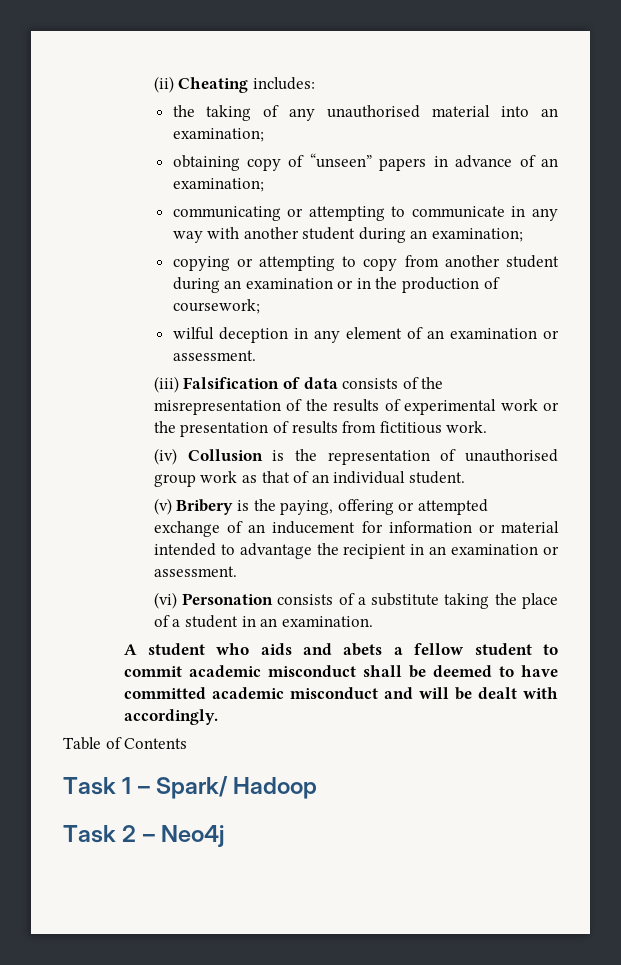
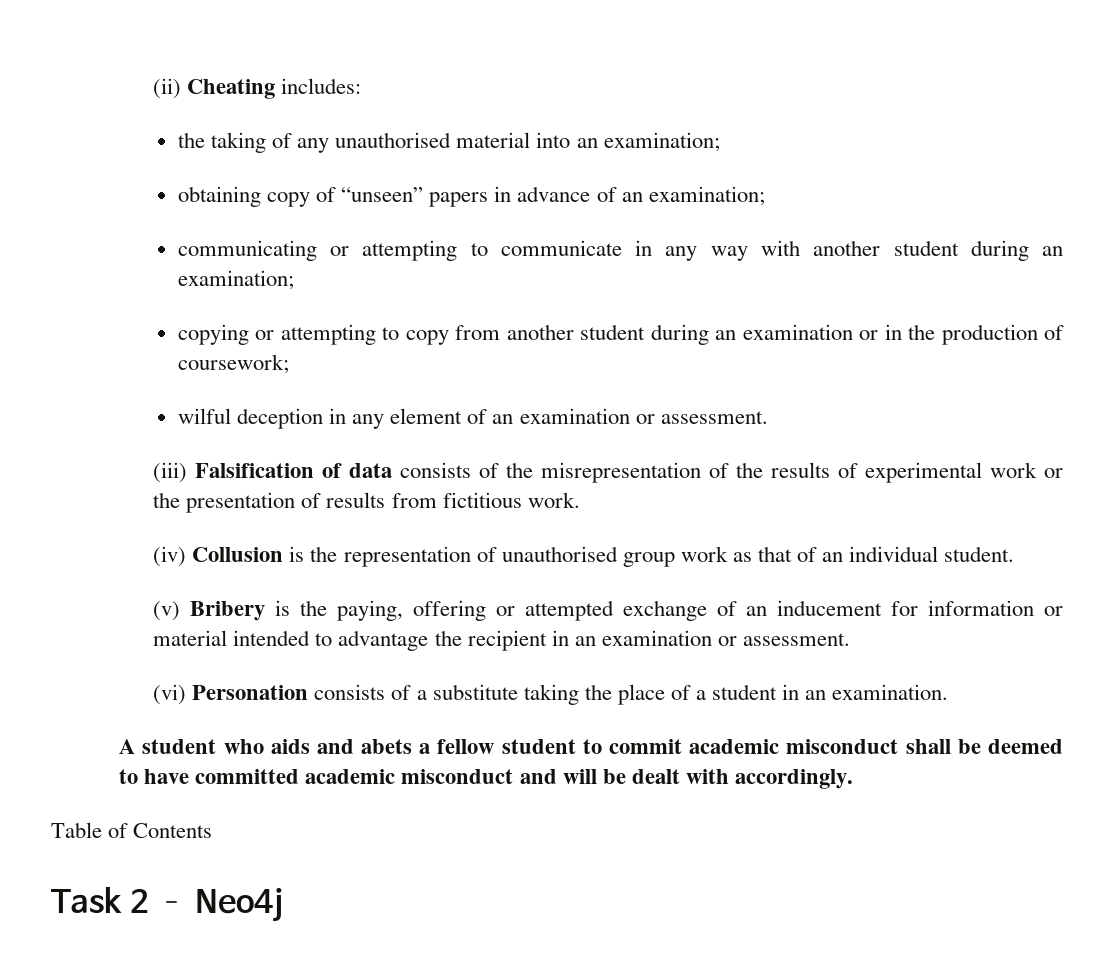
[63,776,318,799] // Task 1 – Spark/ Hadoop -> (213, 830) none

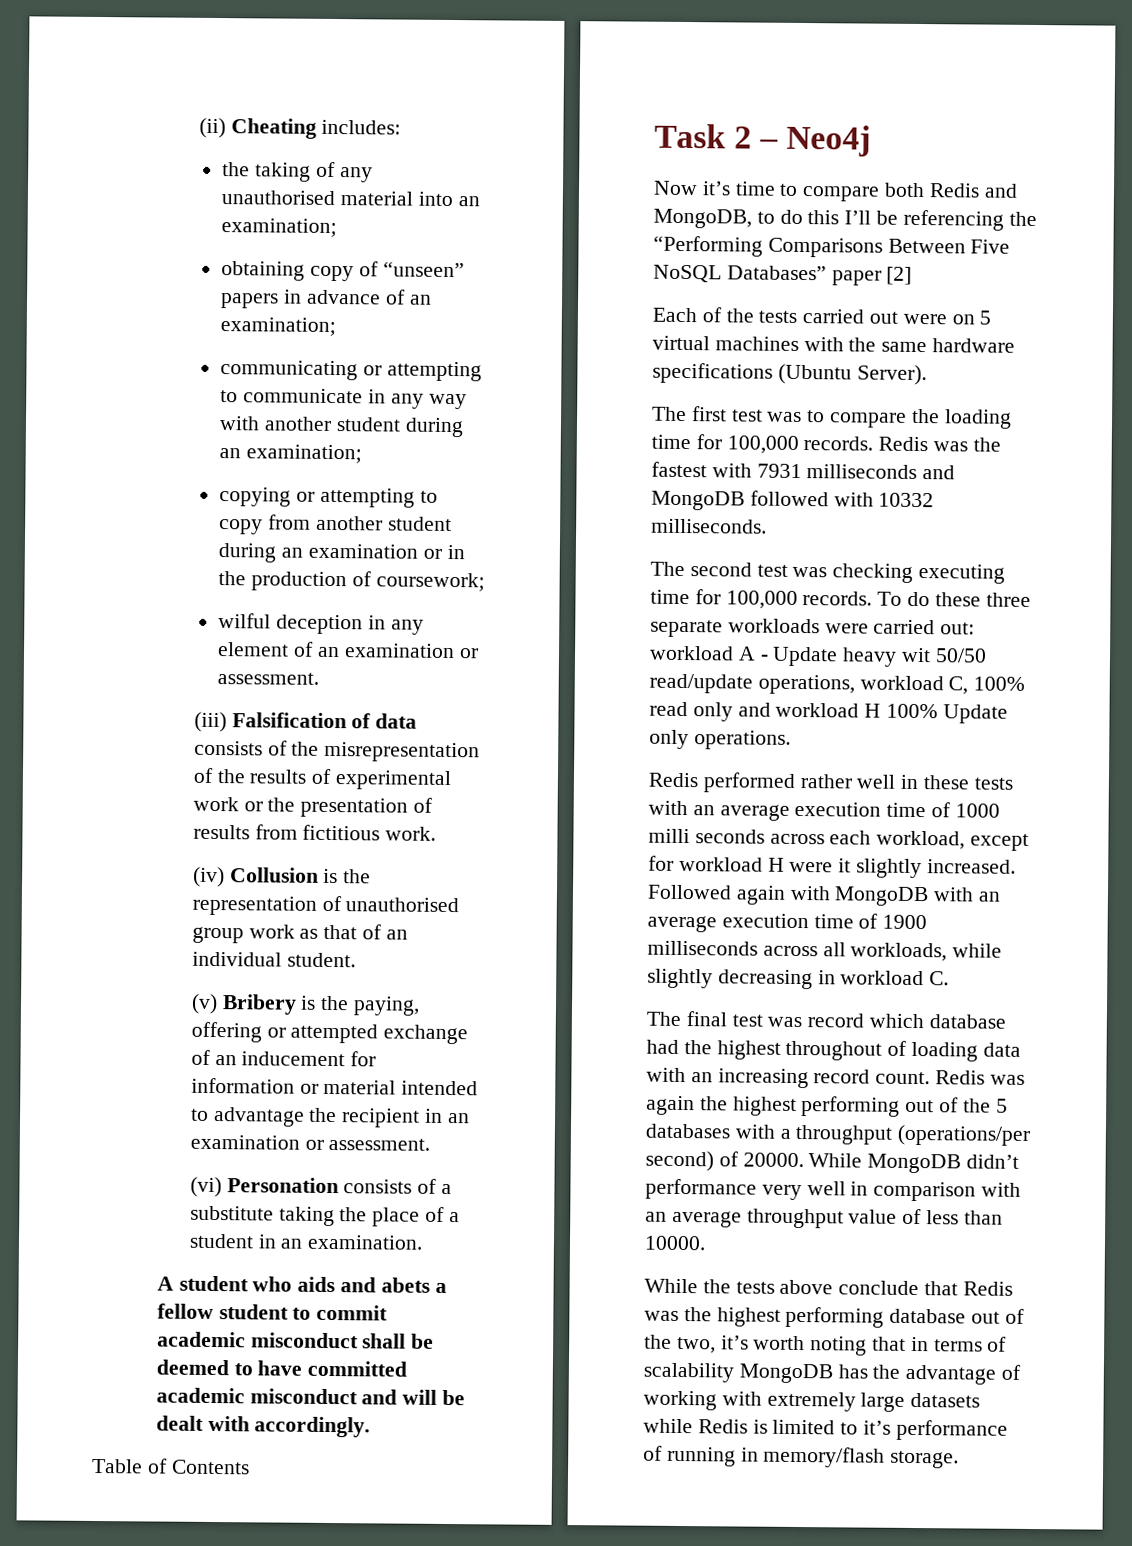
(283, 904) none -> [653,180,1018,202] [653,208,1037,231] [653,235,1011,258] [653,264,913,286] [652,307,992,325] [652,335,1016,353] [652,362,927,386] [652,406,1012,429] [651,434,1001,454] [651,461,956,480] [651,490,935,511] [651,518,767,534] [650,561,1006,584] [650,589,1031,609] [650,618,976,638] [649,645,987,667] [649,673,1026,695] [649,701,1008,724] [649,729,791,750] [648,772,1013,793] [648,800,1000,821] [648,828,1030,851] [648,855,1016,879] [647,884,1002,907] [647,913,928,933] [647,940,1003,962] [647,968,950,990] [646,1011,1006,1029] [646,1039,1021,1062] [646,1067,1025,1089] [646,1095,1008,1117] [645,1123,1031,1146] [645,1150,1020,1174] [645,1178,1022,1202] [645,1208,1003,1229] [644,1235,706,1251] [644,1278,1013,1296] [644,1306,1025,1328] [644,1334,1008,1356] [643,1362,1022,1385] [643,1390,981,1412] [643,1418,1008,1441] [643,1445,960,1469] // Now it’s time to compare both Redis and MongoDB, to do this I’ll be referencing the “Performing Comparisons Between Five NoSQL Databases” paper [2] // Each of the tests carried out were on 5 virtual machines with the same hardware specifications (Ubuntu Server). // The first test was to compare the loading time for 100,000 records. Redis was the fastest with 7931 milliseconds and MongoDB followed with 10332 milliseconds. // The second test was checking executing time for 100,000 records. To do these three separate workloads were carried out: workload A - Update heavy wit 50/50 read/update operations, workload C, 100% read only and workload H 100% Update only operations. // Redis performed rather well in these tests with an average execution time of 1000 milli seconds across each workload, except for workload H were it slightly increased. Followed again with MongoDB with an average execution time of 1900 milliseconds across all workloads, while slightly decreasing in workload C. // The final test was record which database had the highest throughout of loading data with an increasing record count. Redis was again the highest performing out of the 5 databases with a throughput (operations/per second) of 20000. While MongoDB didn’t performance very well in comparison with an average throughput value of less than 10000. // While the tests above conclude that Redis was the highest performing database out of the two, it’s worth noting that in terms of scalability MongoDB has the advantage of working with extremely large datasets while Redis is limited to it’s performance of running in memory/flash storage.

